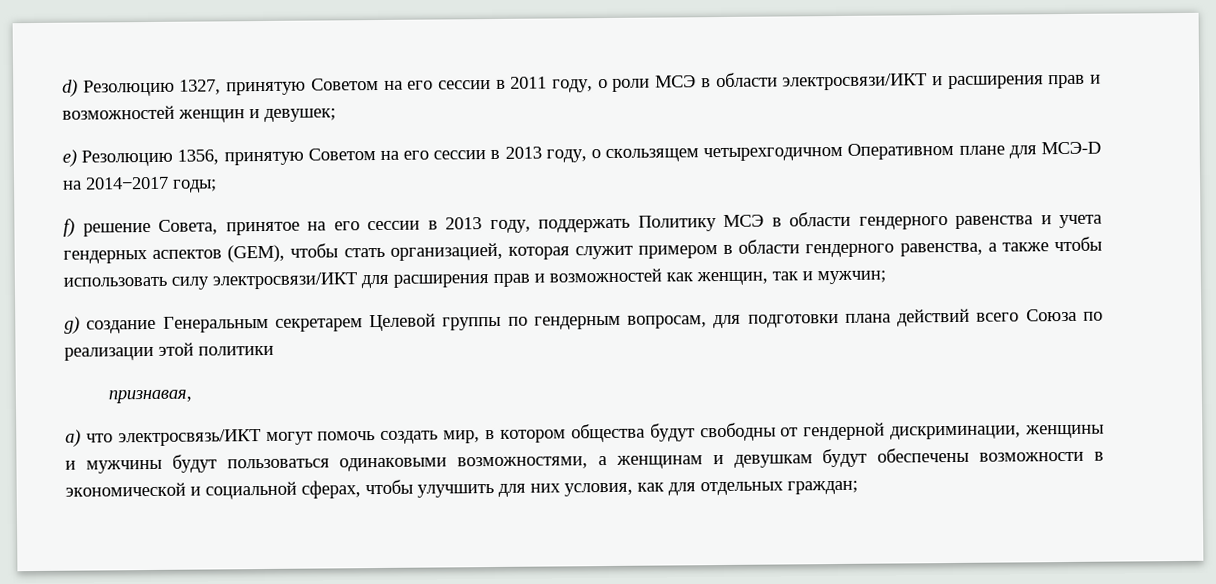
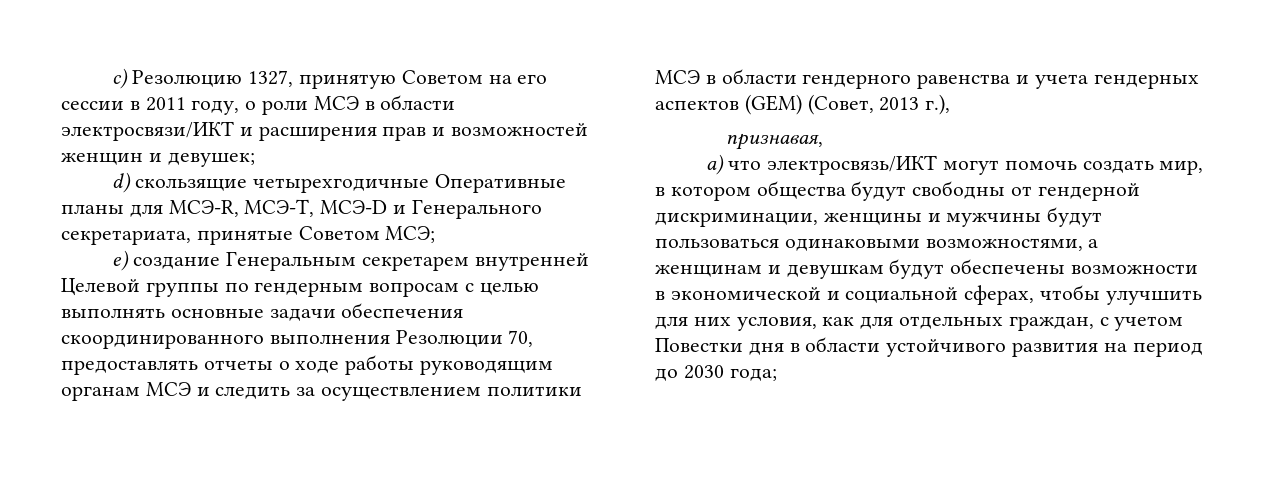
[62,79,78,97] d) -> [111,68,128,89] c)
[62,141,1101,167] [63,176,217,193] [63,215,717,237] e) Резолюцию 1356, принятую Советом на его сессии в 2013 году, о скользящем четырехгодичном Оперативном плане для МСЭ-D на 2014−2017 годы; // f) решение Совета, принятое на его сессии в 2013 году, поддержать Политику -> [111,172,567,193] [61,199,542,219] [61,226,436,245] [111,250,589,271] [61,278,539,297] [61,303,464,321] [61,330,534,349] [61,355,554,375] [61,382,582,401] d) скользящие четырехгодичные Оперативные планы для МСЭ-R, МСЭ-T, МСЭ-D и Генерального секретариата, принятые Советом МСЭ; // e) создание Генеральным секретарем внутренней Целевой группы по гендерным вопросам с целью выполнять основные задачи обеспечения скоординированного выполнения Резолюции 70, предоставлять отчеты о ходе работы руководящим органам МСЭ и следить за осуществлением политики
[227,236,1102,263] [63,268,886,290] [64,308,1103,334] [64,342,274,361] (GEM), чтобы стать организацией, которая служит примером в области гендерного равенства, а также чтобы использовать силу электросвязи/ИКТ для расширения прав и возможностей как женщин, так и мужчин; // g) создание Генеральным секретарем Целевой группы по гендерным вопросам, для подготовки плана действий всего Союза по реализации этой политики -> [744,94,951,115] (GEM) (Совет, 2013 г.),
[787,480,858,495] граждан; -> [1008,316,1184,331] [655,337,1203,357] [655,365,777,381] граждан, с учетом Повестки дня в области устойчивого развития на период до 2030 года;

